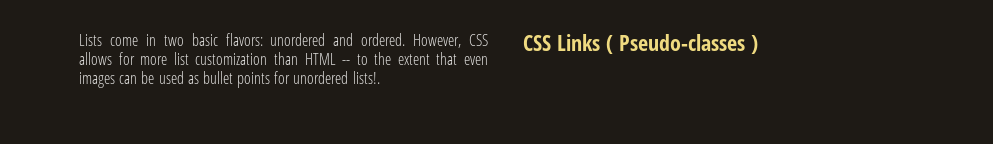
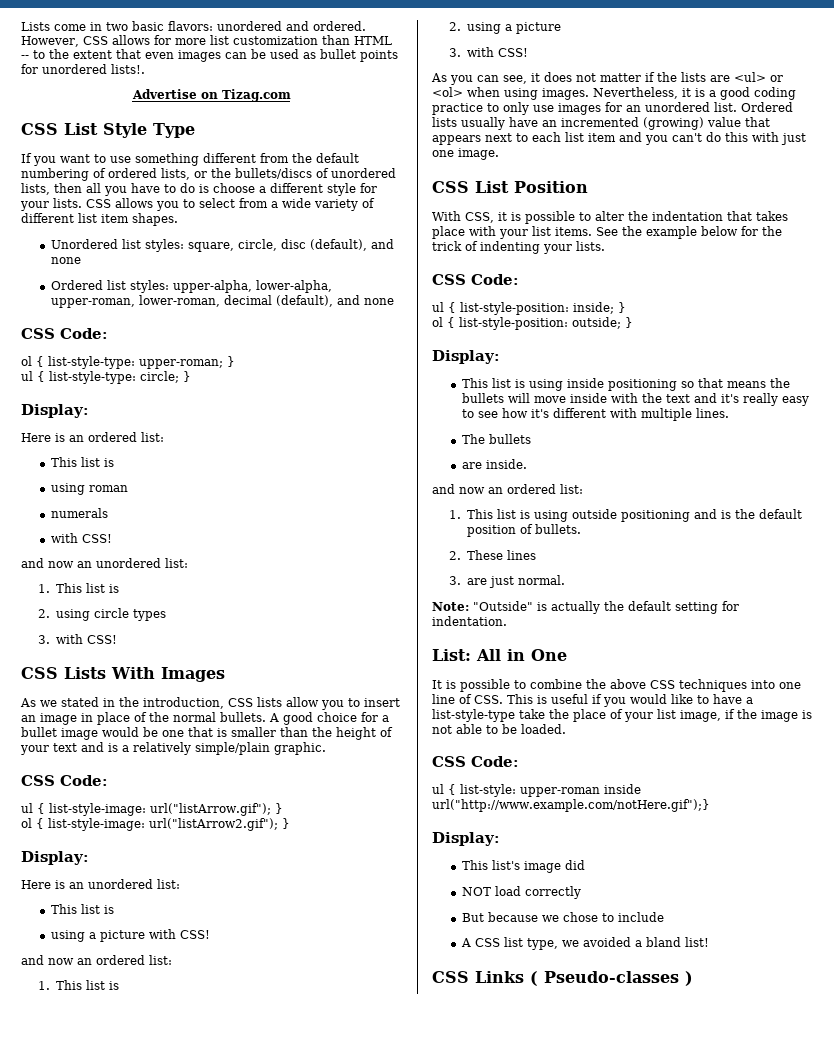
(380, 77) none -> [131,89,291,102] [21,123,195,138] [21,153,359,166] [21,168,396,181] [21,183,377,196] [20,198,375,211] [21,213,178,226] [50,239,394,252] [50,257,81,264] [50,280,332,293] [50,295,394,308] [21,328,108,339] [21,356,235,369] [21,371,191,384] [21,404,89,418] [21,432,164,442] [50,457,114,467] [50,483,128,495] [50,508,108,518] [50,533,112,543] [21,558,188,568] [37,583,119,593] [37,608,166,621] [37,634,117,644] [21,667,225,682] [20,697,400,710] [21,712,389,725] [21,727,393,740] [20,742,326,755] [21,775,108,786] [21,803,283,816] [21,818,290,831] [21,851,89,865] [21,879,180,889] [50,904,114,914] [50,929,210,942] [21,955,172,965] [37,980,119,990] [448,22,561,34] [448,47,528,57] [431,72,783,85] [432,87,796,100] [432,102,793,115] [432,117,770,130] [432,132,806,145] [432,148,499,160] [432,181,588,193] [432,211,788,224] [432,226,782,239] [432,241,605,254] [432,274,519,285] [432,302,626,315] [432,317,633,330] [432,350,500,364] [461,378,790,391] [461,393,809,406] [461,408,729,421] [461,434,531,444] [461,459,527,469] [432,484,583,494] [448,509,802,522] [466,524,581,537] [448,550,536,560] [448,575,565,588] [432,601,739,614] [432,616,507,626] [432,649,567,661] [432,679,801,692] [432,694,753,707] [432,709,812,722] [432,724,566,734] [432,756,519,767] [432,784,641,797] [432,799,710,812] [432,832,500,846] [461,860,585,873] [461,886,581,899] [461,912,664,922] [460,937,709,950] // Advertise on Tizag.com // CSS List Style Type // If you want to use something different from the default numbering of ordered lists, or the bullets/discs of unordered lists, then all you have to do is choose a different style for your lists. CSS allows you to select from a wide variety of different list item shapes. // Unordered list styles: square, circle, disc (default), and none // Ordered list styles: upper-alpha, lower-alpha, upper-roman, lower-roman, decimal (default), and none // CSS Code: // ol { list-style-type: upper-roman; } // ul { list-style-type: circle; } // Display: // Here is an ordered list: // This list is // using roman // numerals // with CSS! // and now an unordered list: // 1. This list is // 2. using circle types // 3. with CSS! // CSS Lists With Images // As we stated in the introduction, CSS lists allow you to insert an image in place of the normal bullets. A good choice for a bullet image would be one that is smaller than the height of your text and is a relatively simple/plain graphic. // CSS Code: // ul { list-style-image: url("listArrow.gif"); } // ol { list-style-image: url("listArrow2.gif"); } // Display: // Here is an unordered list: // This list is // using a picture with CSS! // and now an ordered list: // 1. This list is // 2. using a picture // 3. with CSS! // As you can see, it does not matter if the lists are <ul> or <ol> when using images. Nevertheless, it is a good coding practice to only use images for an unordered list. Ordered lists usually have an incremented (growing) value that appears next to each list item and you can't do this with just one image. // CSS List Position // With CSS, it is possible to alter the indentation that takes place with your list items. See the example below for the trick of indenting your lists. // CSS Code: // ul { list-style-position: inside; } // ol { list-style-position: outside; } // Display: // This list is using inside positioning so that means the bullets will move inside with the text and it's really easy to see how it's different with multiple lines. // The bullets // are inside. // and now an ordered list: // 1. This list is using outside positioning and is the default position of bullets. // 2. These lines // 3. are just normal. // Note: "Outside" is actually the default setting for indentation. // List: All in One // It is possible to combine the above CSS techniques into one line of CSS. This is useful if you would like to have a list-style-type take the place of your list image, if the image is not able to be loaded. // CSS Code: // ul { list-style: upper-roman inside url("http://www.example.com/notHere.gif");} // Display: // This list's image did // NOT load correctly // But because we chose to include // A CSS list type, we avoided a bland list!

